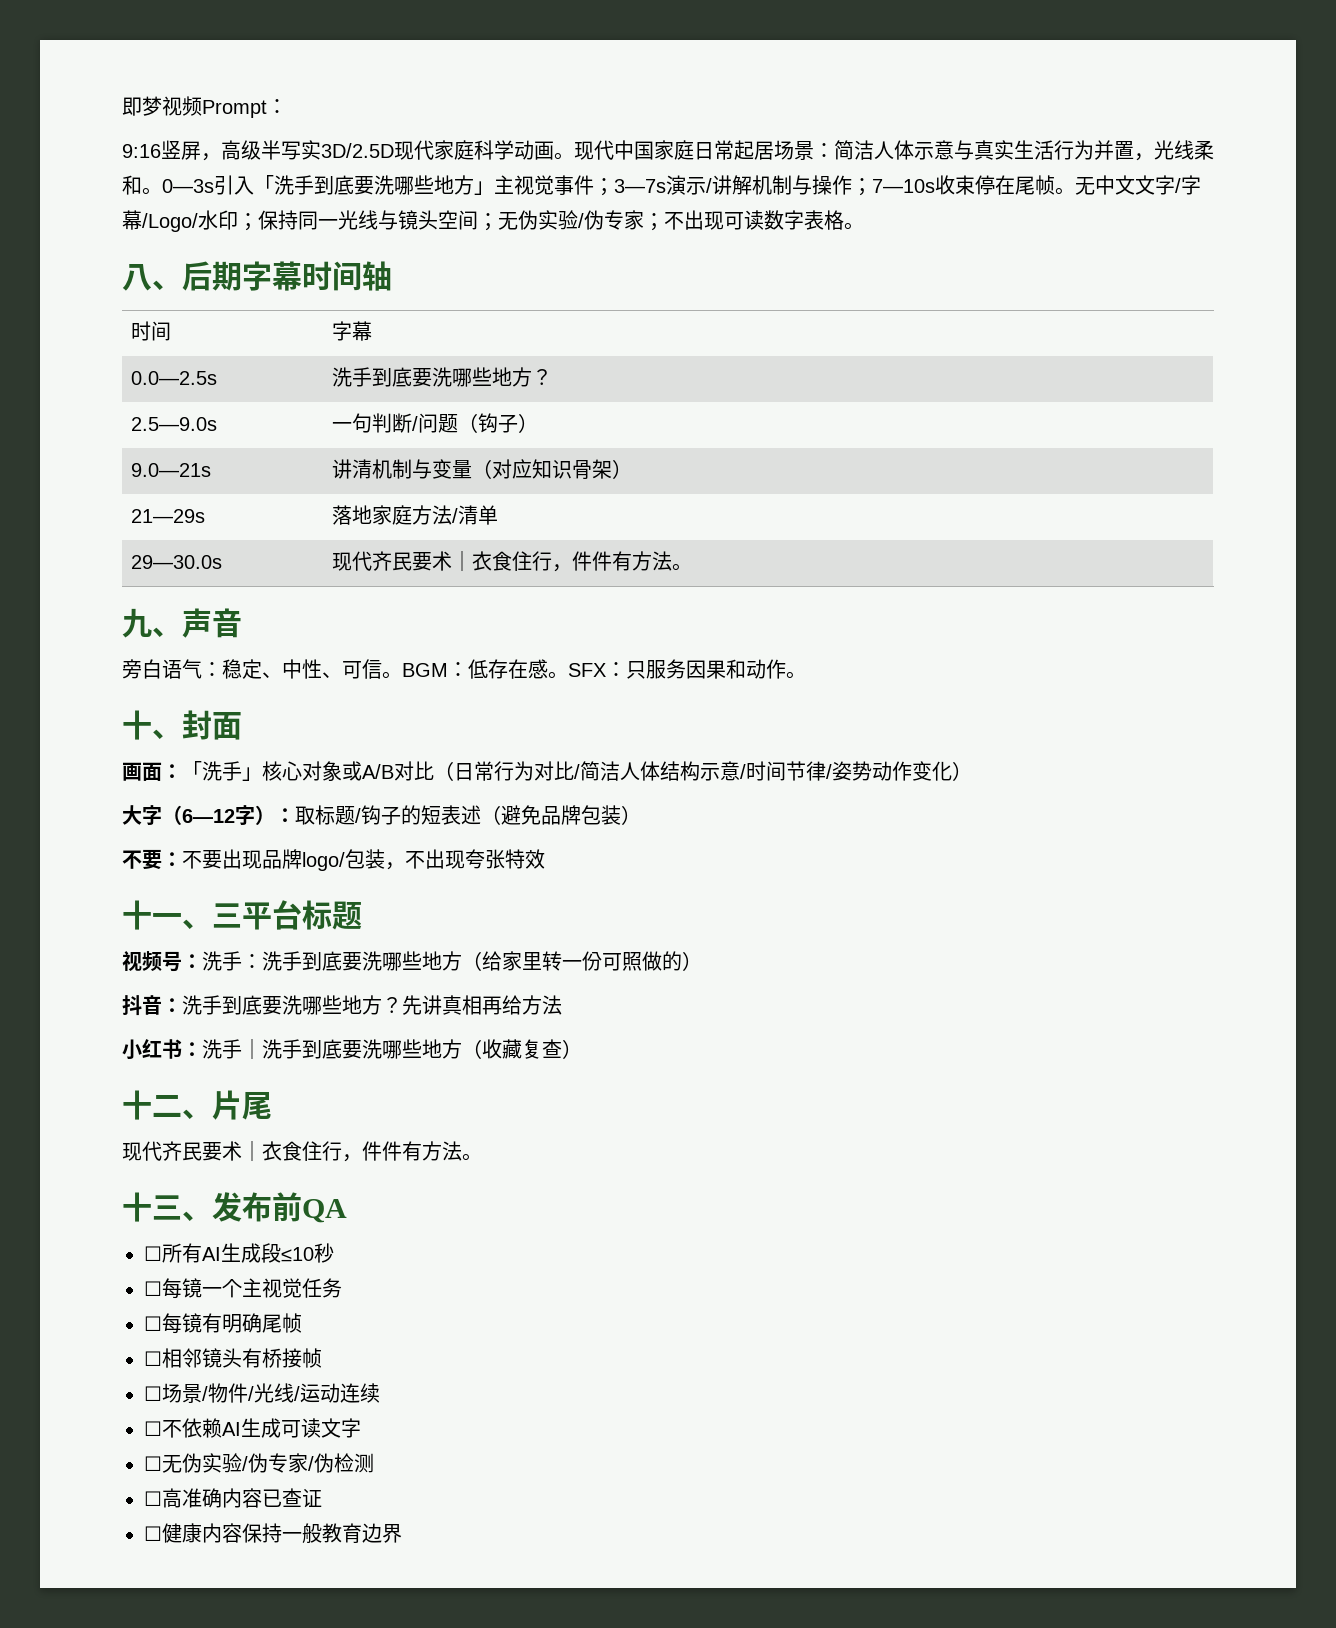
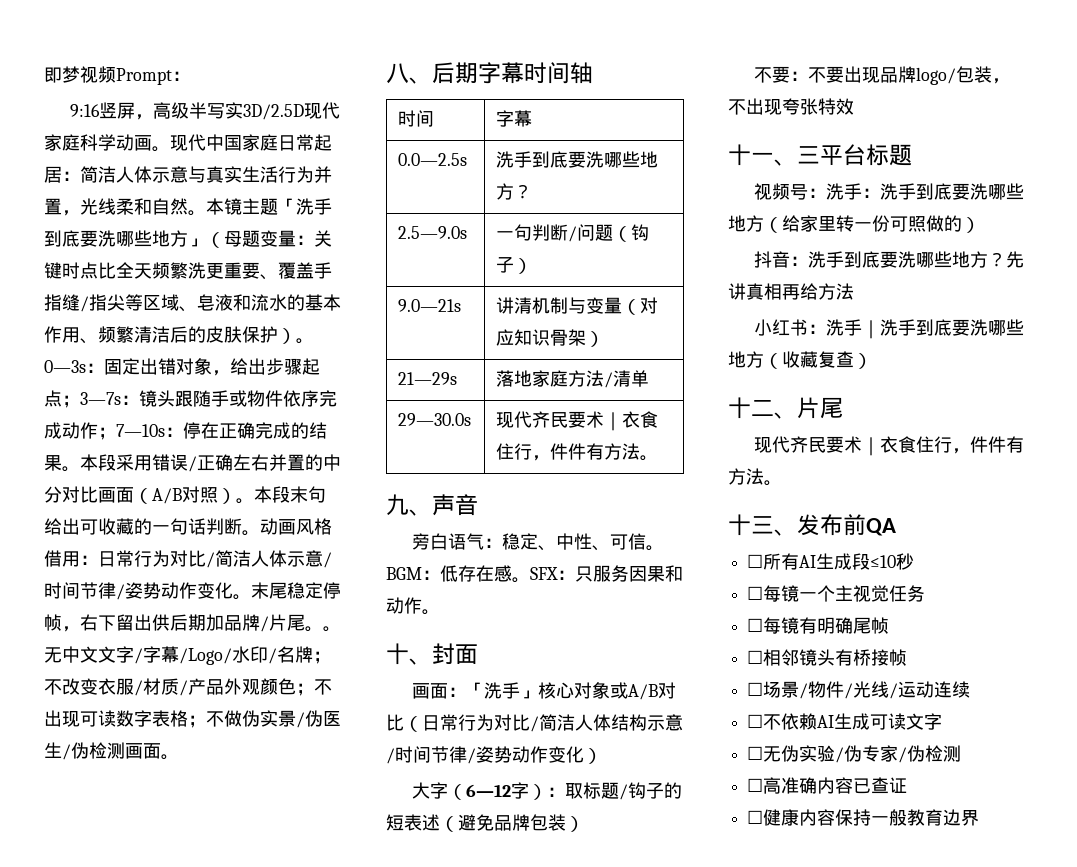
[774,140,814,160] 场景 -> (62, 174) none
[142,175,254,195] 。0—3s引入 -> [152,198,278,216] 自然。本镜主题
[494,175,1055,196] 主视觉事件；3—7s演示/讲解机制与操作；7—10s收束停在尾帧 -> [206,230,332,248] [44,262,332,280] [44,294,341,312] [44,326,314,344] [44,358,320,376] [44,390,337,408] [44,422,327,440] [44,454,341,472] [44,486,326,504] [44,518,332,536] [44,550,332,568] [44,582,341,600] [44,614,323,632] （母题变量：关键时点比全天频繁洗更重要、覆盖手指缝/指尖等区域、皂液和流水的基本作用、频繁清洁后的皮肤保护）。0—3s：固定出错对象，给出步骤起点；3—7s：镜头跟随手或物件依序完成动作；7—10s：停在正确完成的结果。本段采用错误/正确左右并置的中分对比画面（A/B对照）。本段末句给出可收藏的一句话判断。动画风格借用：日常行为对比/简洁人体示意/时间节律/姿势动作变化。末尾稳定停帧，右下留出供后期加品牌/片尾。
[238,210,644,231] ；保持同一光线与镜头空间；无伪实验/伪专家 -> [268,646,331,664] [44,678,296,696] /名牌；不改变衣服/材质/产品外观颜色
(844, 220) none -> [188,710,341,728] [44,742,161,760] ；不做伪实景/伪医生/伪检测画面

